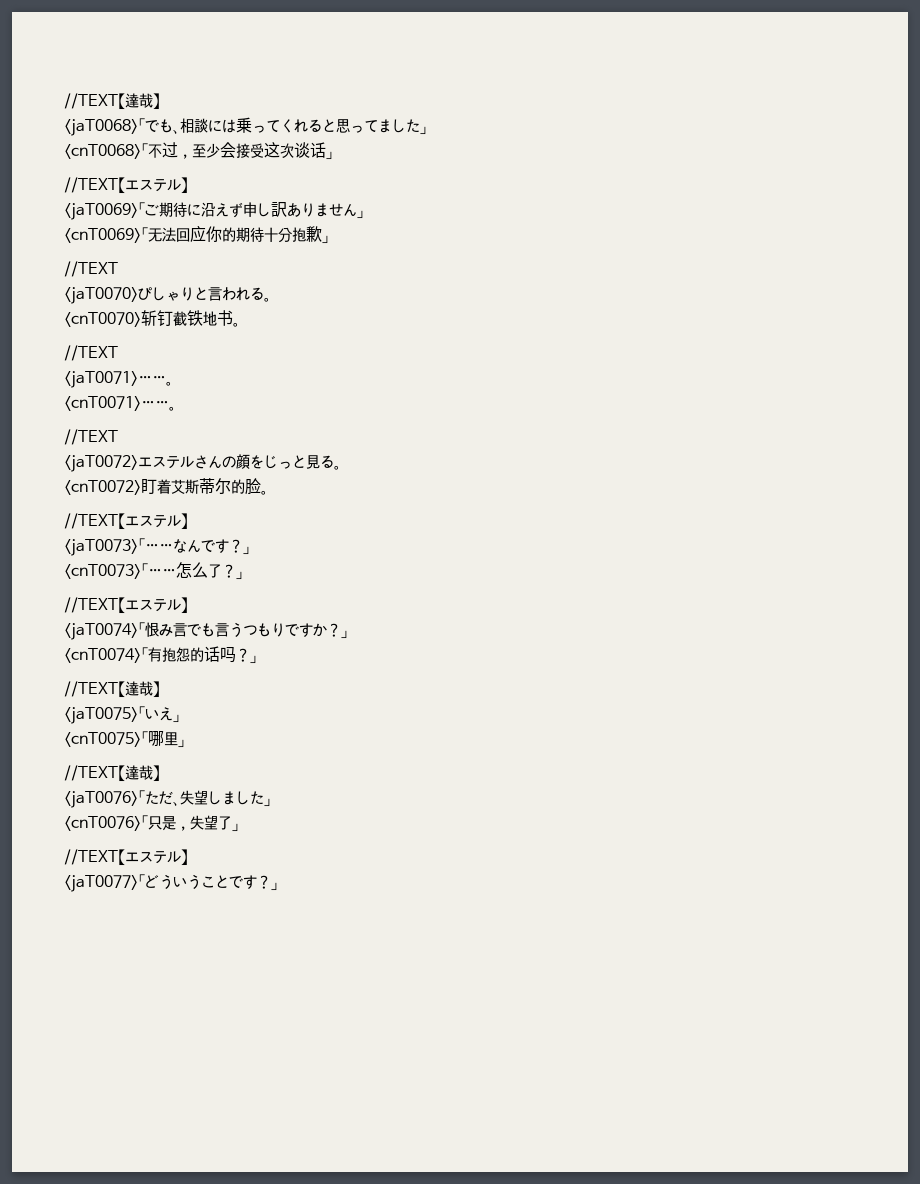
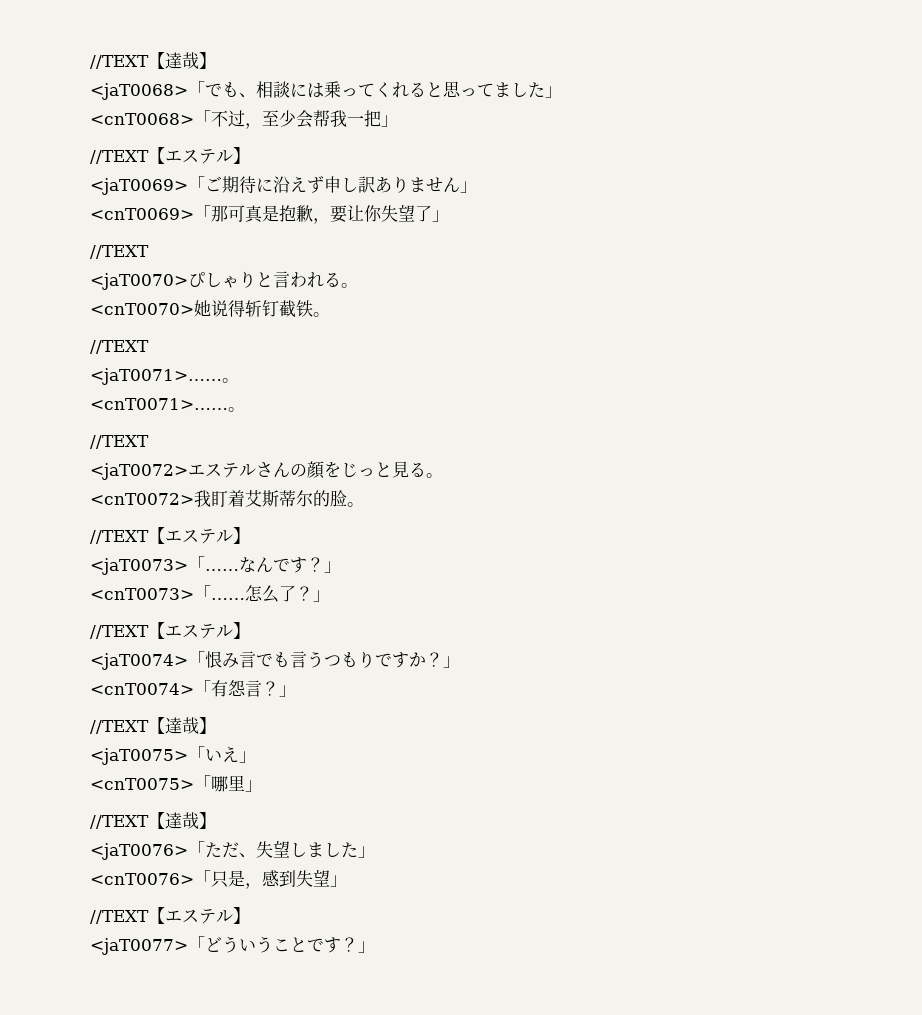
[236,142,326,159] 接受这次谈话 -> [313,110,381,127] 帮我一把
[148,225,322,243] 无法回应你的期待十分抱歉 -> [211,204,432,224] 那可真是抱歉，要让你失望了
(141, 319) none -> [194,300,245,317] 她说得
[203,310,233,326] 地书 -> (313, 308) none
(141, 487) none -> [194,490,211,507] 我
[162,646,236,663] 抱怨的话吗 -> [228,680,262,697] 怨言
[190,815,232,830] 失望了 -> [262,869,330,887] 感到失望

